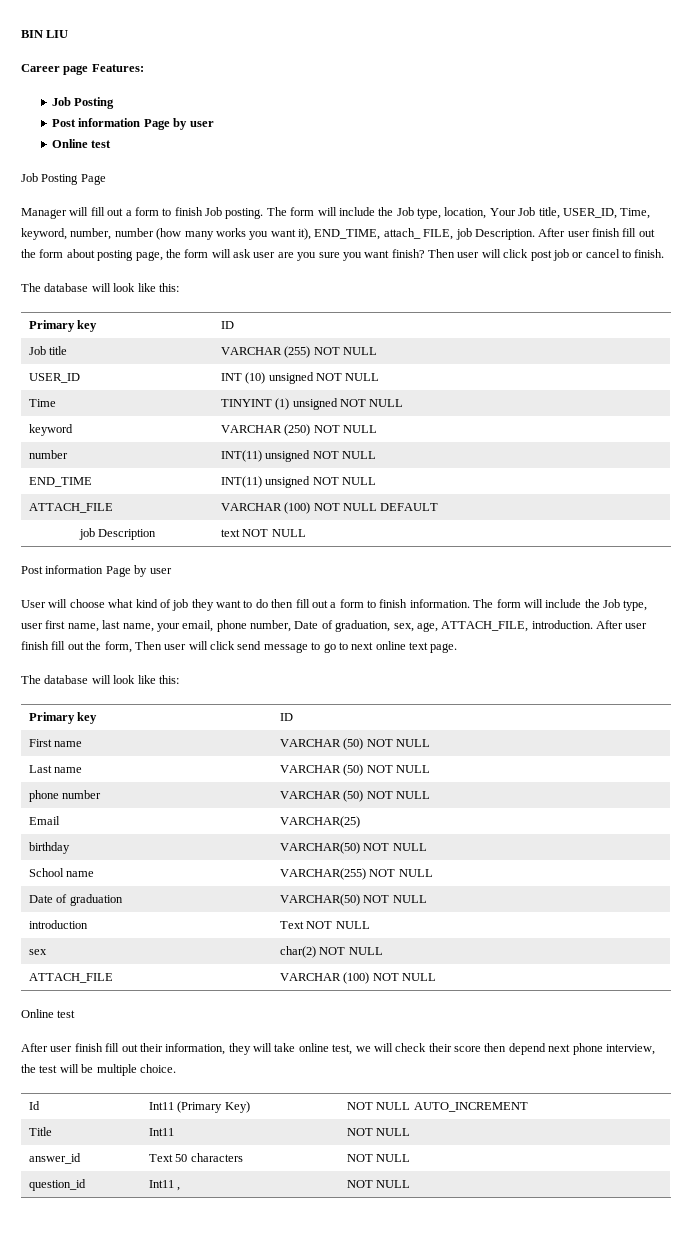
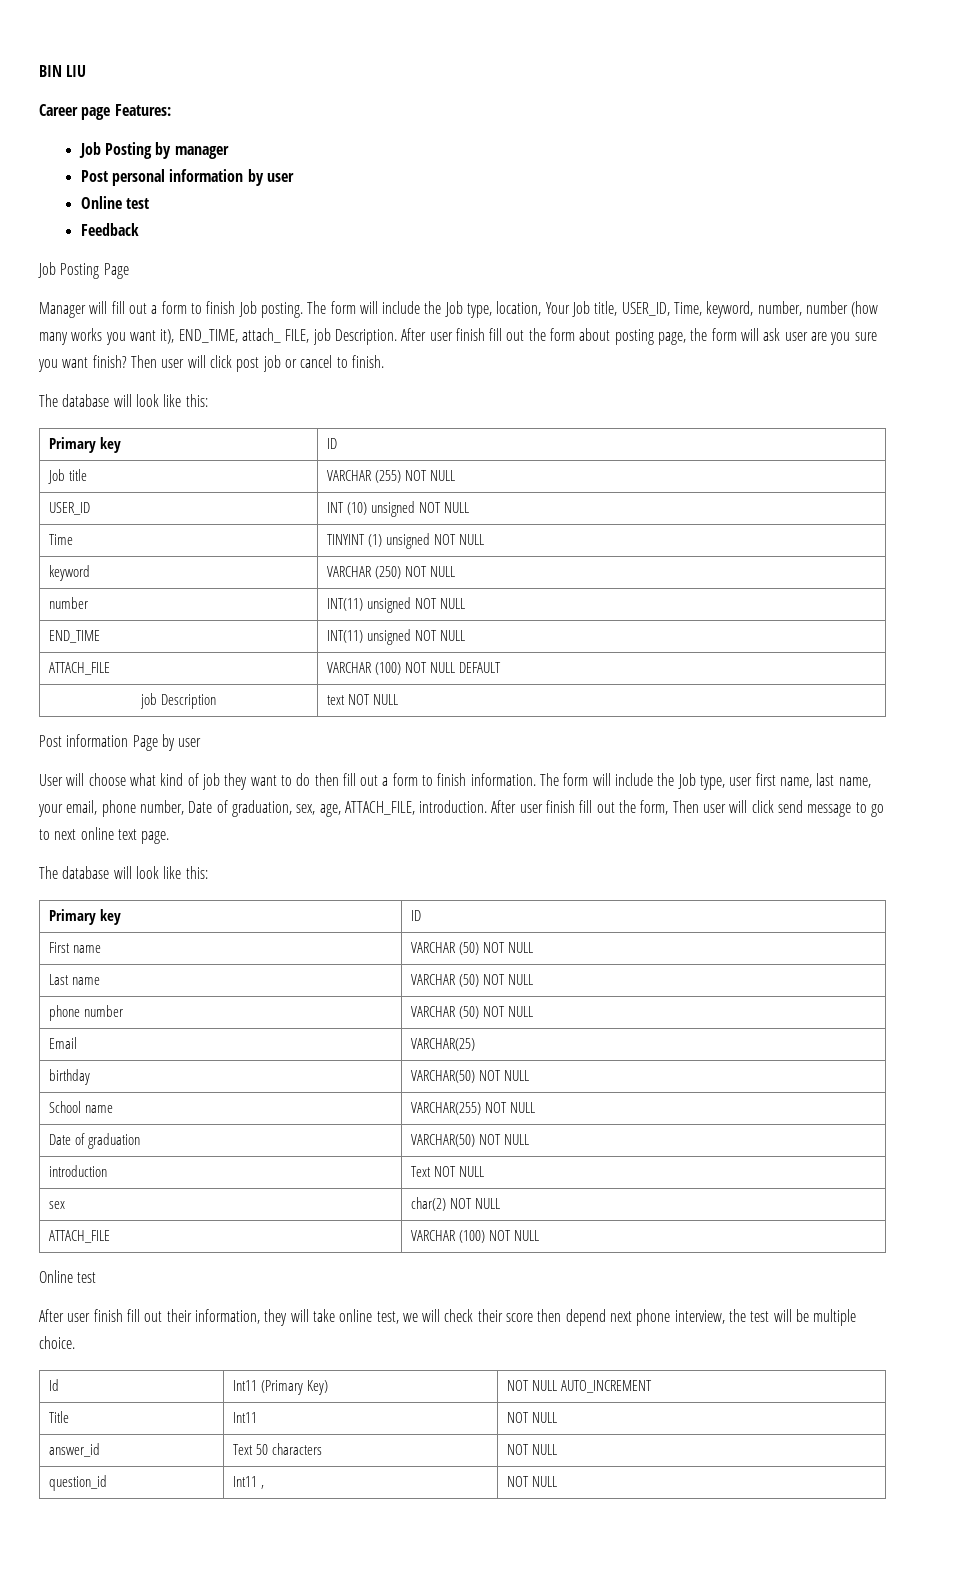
[52,118,170,130] // Post information Page -> [155,142,229,159] [80,169,244,186] by manager // Post personal information
(112, 144) none -> [80,223,139,236] // Feedback

